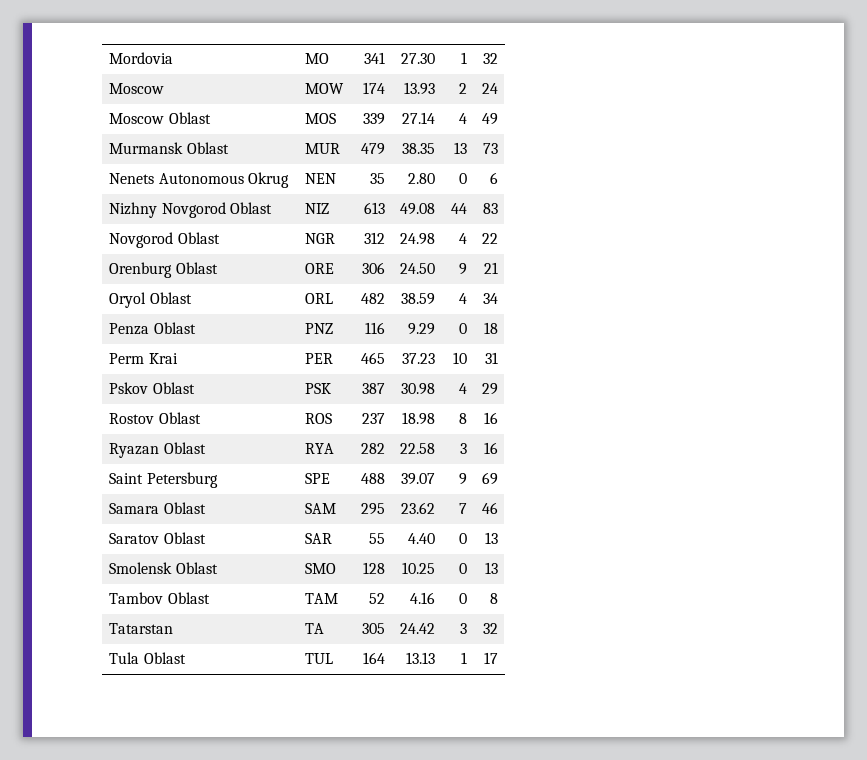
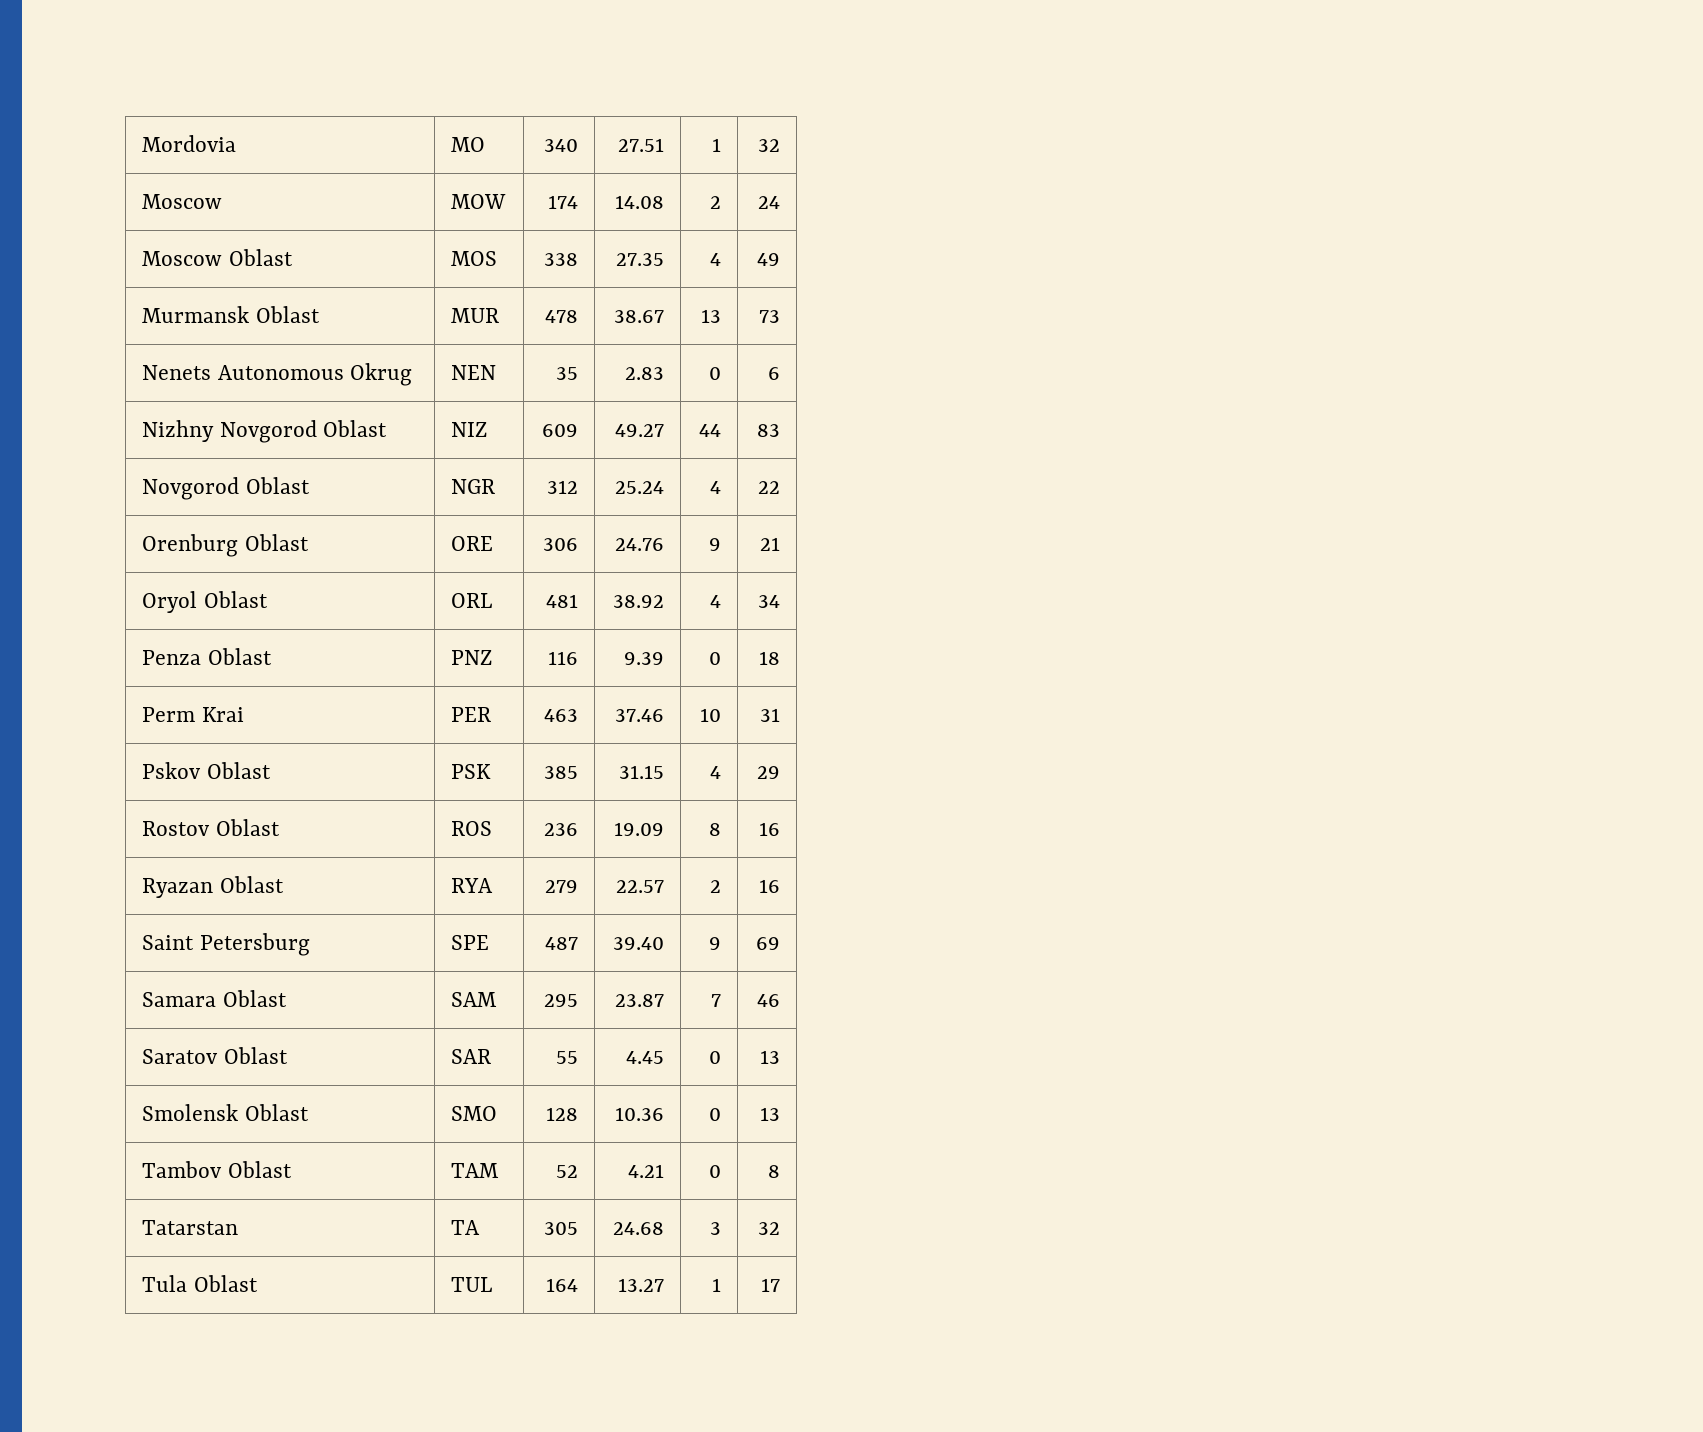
[363,52,385,64] [400,53,435,64] 341 | 27.30 -> [543,139,578,152] [617,138,664,152] 340 | 27.51
[403,82,435,95] 13.93 -> [614,195,664,209] 14.08
[362,113,385,125] [401,112,435,124] 339 | 27.14 -> [543,253,578,266] [615,253,664,266] 338 | 27.35
[360,143,385,155] [401,143,435,154] 479 | 38.35 -> [544,310,578,323] [613,310,664,323] 478 | 38.67
[407,173,435,184] 2.80 -> [624,367,664,380] 2.83
[363,202,385,214] [399,203,435,215] 613 | 49.08 -> [541,424,578,437] [614,424,664,437] 609 | 49.27
[399,233,435,245] 24.98 -> [614,481,664,494] 25.24
[399,263,435,274] 24.50 -> [614,538,664,551] 24.76
[360,293,385,304] [400,293,435,305] 482 | 38.59 -> [545,594,578,608] [612,595,664,608] 481 | 38.92
[407,323,435,335] 9.29 -> [623,652,664,665] 9.39
[360,352,385,364] [401,353,435,364] 465 | 37.23 -> [543,709,578,722] [614,709,664,722] 463 | 37.46
[361,383,385,394] [400,383,435,395] 387 | 30.98 -> [543,766,578,779] [618,765,664,779] 385 | 31.15
[361,413,385,424] [401,412,435,425] 237 | 18.98 -> [543,823,578,836] [613,822,664,836] 236 | 19.09
[360,443,385,454] [399,443,435,454] [459,443,467,454] 282 | 22.58 | 3 -> [544,880,578,893] [615,880,664,893] [709,880,721,893] 279 | 22.57 | 2
[360,473,385,484] [400,473,435,485] 488 | 39.07 -> [544,937,578,950] [612,937,664,950] 487 | 39.40
[400,502,435,514] 23.62 -> [614,994,664,1007] 23.87
[407,533,435,544] 4.40 -> [625,1051,664,1064] 4.45
[401,562,435,574] 10.25 -> [614,1107,664,1121] 10.36
[409,592,435,604] 4.16 -> [627,1164,664,1178] 4.21
[399,623,435,634] 24.42 -> [612,1222,664,1235] 24.68
[405,652,435,664] 13.13 -> [617,1278,664,1292] 13.27

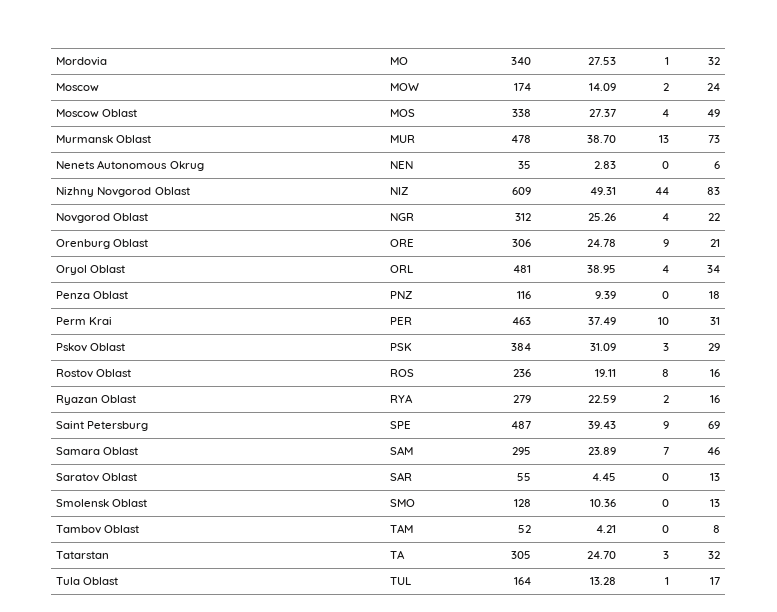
[617,138,664,152] 27.51 -> [587,57,616,65] 27.53
[614,195,664,209] 14.08 -> [588,83,616,91] 14.09
[615,253,664,266] 27.35 -> [588,109,616,117] 27.37
[613,310,664,323] 38.67 -> [586,135,616,143] 38.70
[614,424,664,437] 49.27 -> [589,187,616,195] 49.31
[614,481,664,494] 25.24 -> [587,213,616,221] 25.26
[614,538,664,551] 24.76 -> [586,239,616,247] 24.78
[612,595,664,608] 38.92 -> [586,265,616,273] 38.95
[614,709,664,722] 37.46 -> [587,317,616,325] 37.49
[543,766,578,779] [618,765,664,779] [709,766,721,779] 385 | 31.15 | 4 -> [510,343,531,351] [589,343,616,351] [662,343,669,351] 384 | 31.09 | 3
[613,822,664,836] 19.09 -> [594,369,616,377] 19.11
[615,880,664,893] 22.57 -> [587,395,616,403] 22.59
[612,937,664,950] 39.40 -> [587,421,616,429] 39.43
[614,994,664,1007] 23.87 -> [587,447,616,455] 23.89
[612,1222,664,1235] 24.68 -> [586,551,616,559] 24.70
[617,1278,664,1292] 13.27 -> [589,577,616,585] 13.28

